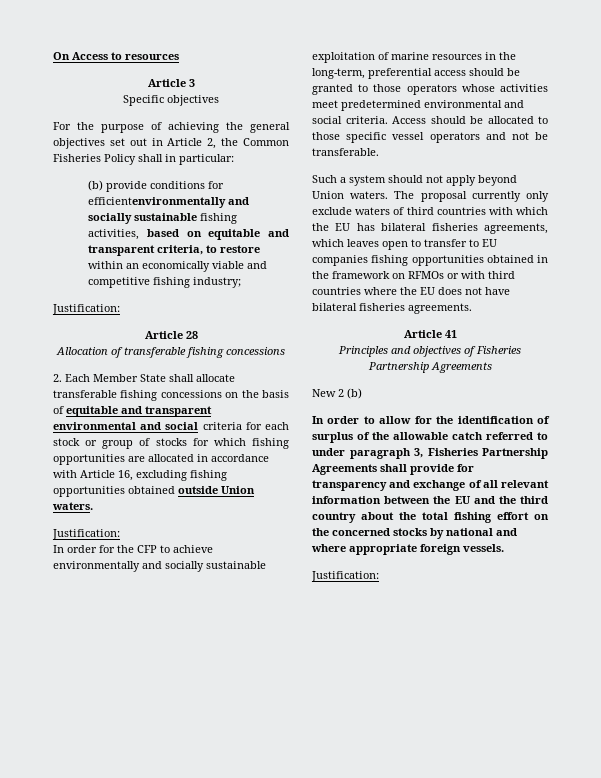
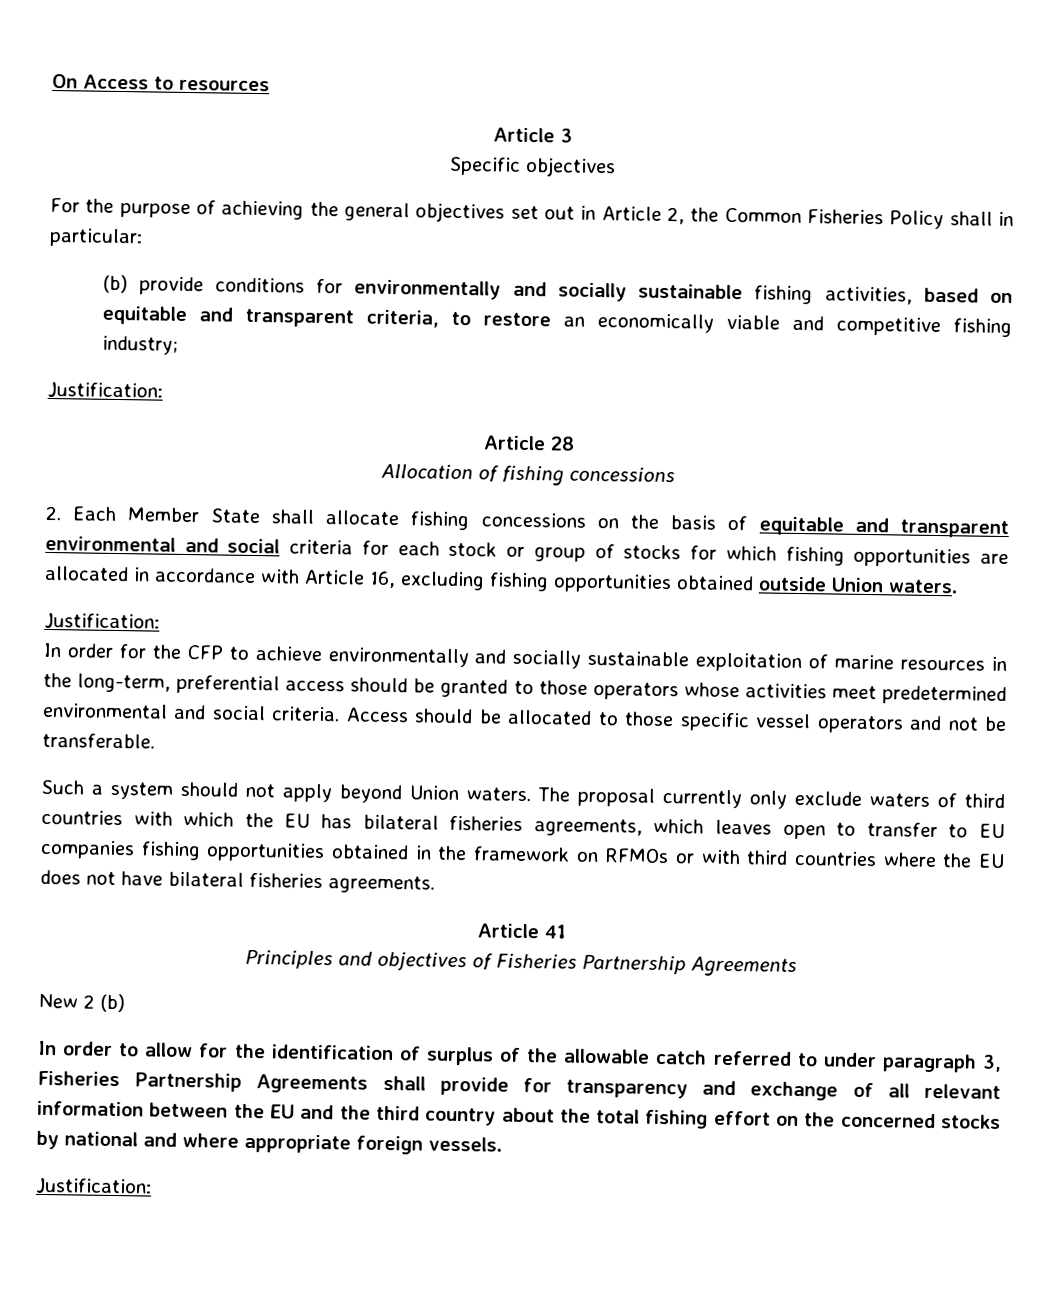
[88,197,227,208] efficientenvironmentally -> [354,279,502,300] environmentally
[88,261,124,269] within -> (551, 319) none
[124,347,186,358] transferable -> (499, 473) none
[53,390,117,398] transferable -> (401, 518) none

